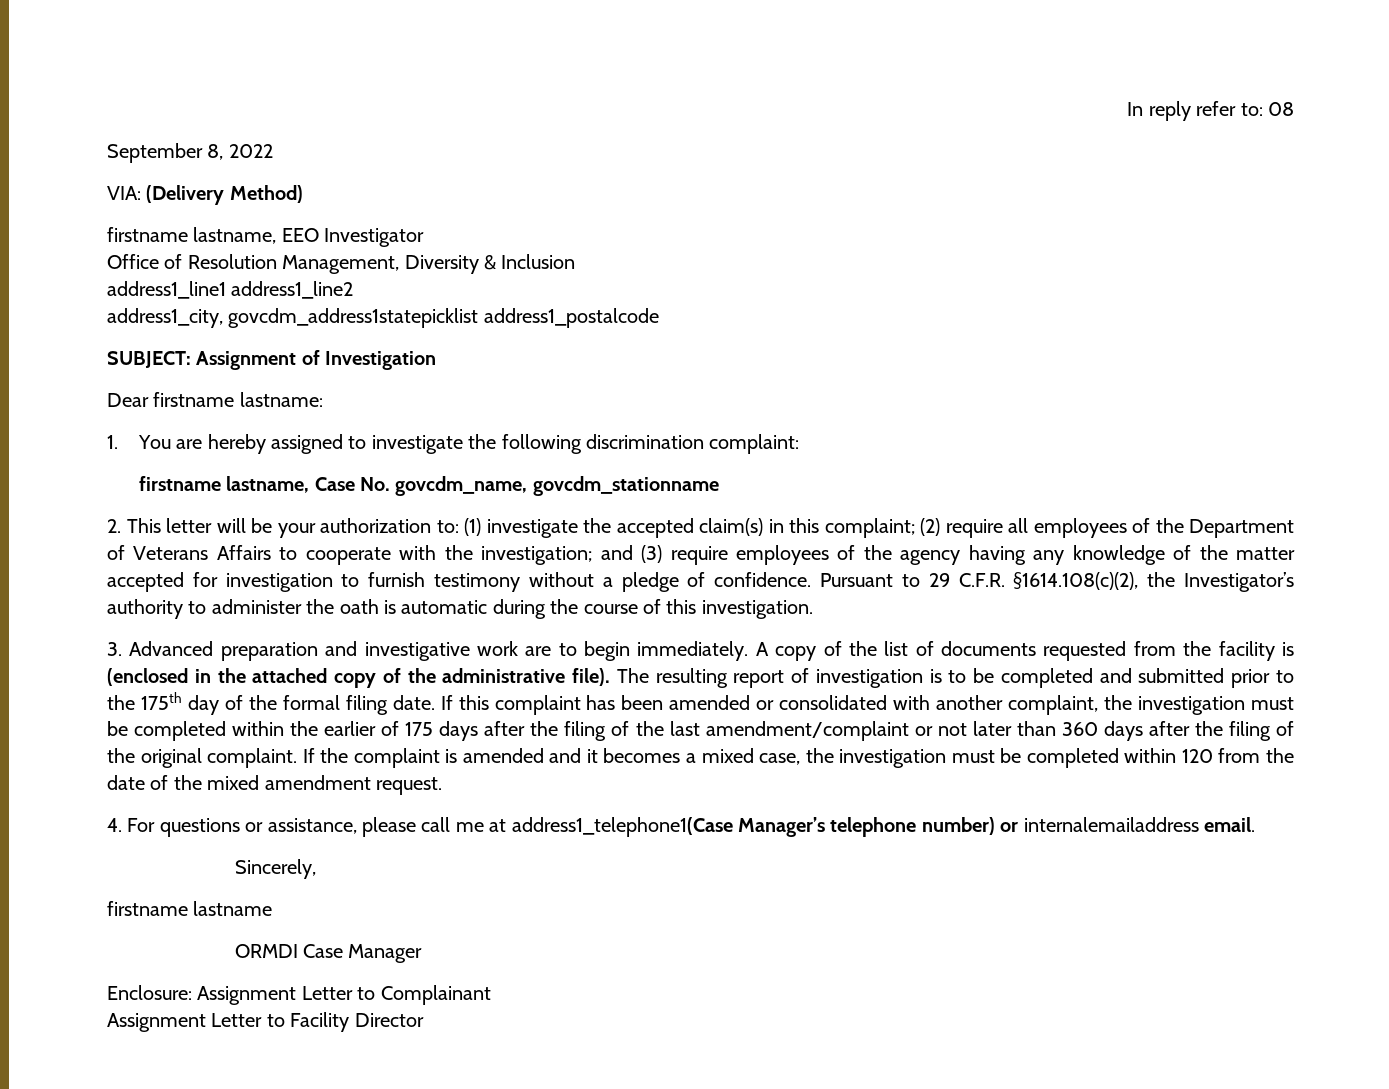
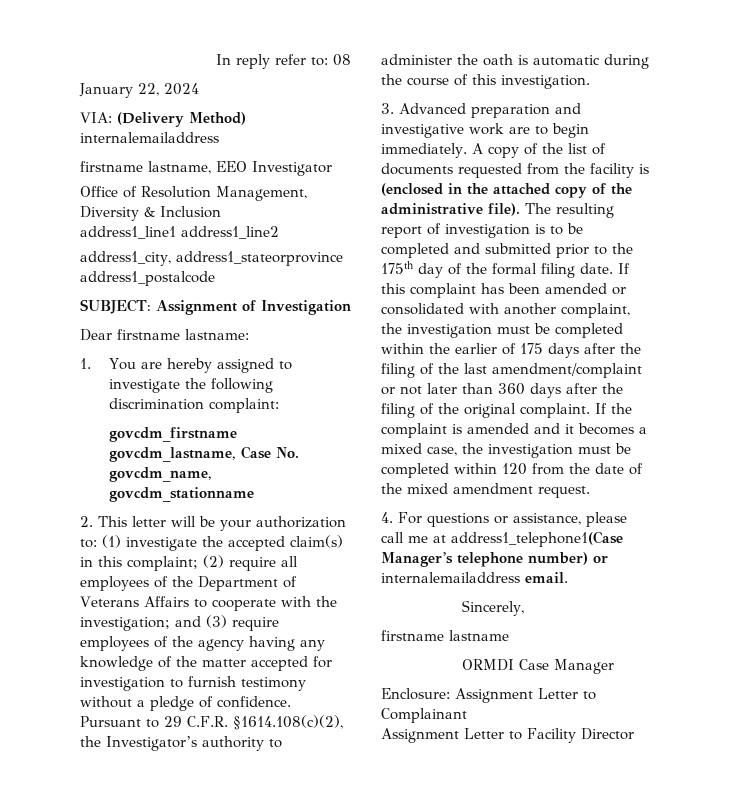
[107,143,273,163] September 8, 2022 -> [79,83,199,98] January 22, 2024
(303, 194) none -> [80,132,219,143] internalemailaddress
[228,308,479,328] govcdm_address1statepicklist -> [175,251,343,266] address1_stateorprovince
[138,476,310,493] firstname lastname, -> [108,427,237,442] [108,447,236,462] govcdm_firstname govcdm_lastname,

